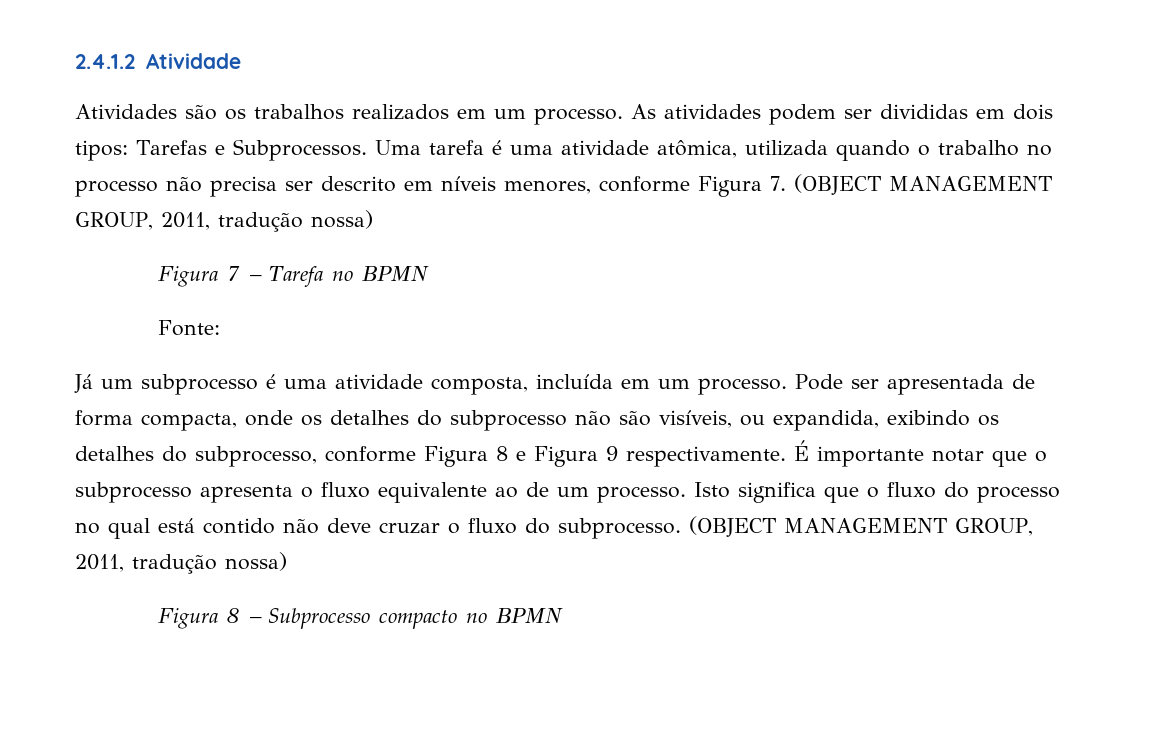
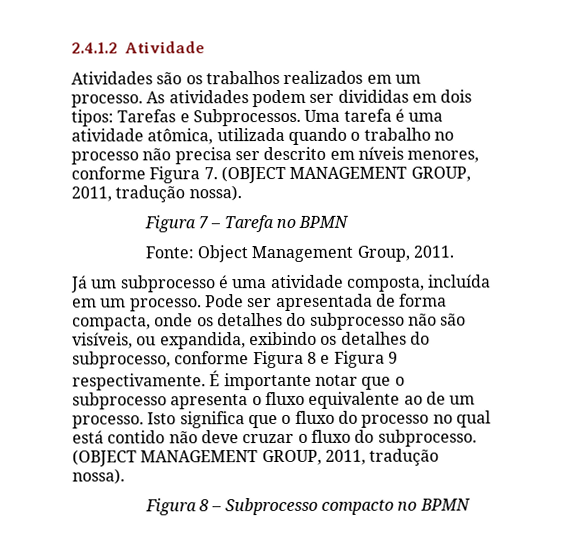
[310,210,373,229] nossa) -> [188,185,242,202] nossa).
(221, 328) none -> [197,245,455,263] Object Management Group, 2011.
[225,552,287,571] nossa) -> [72,468,125,485] nossa).

